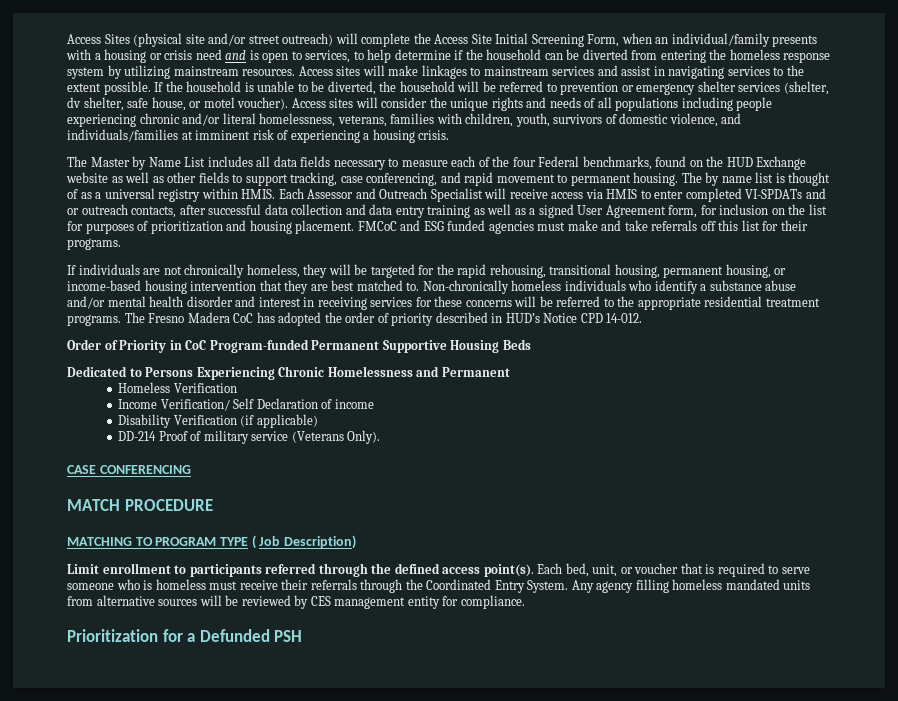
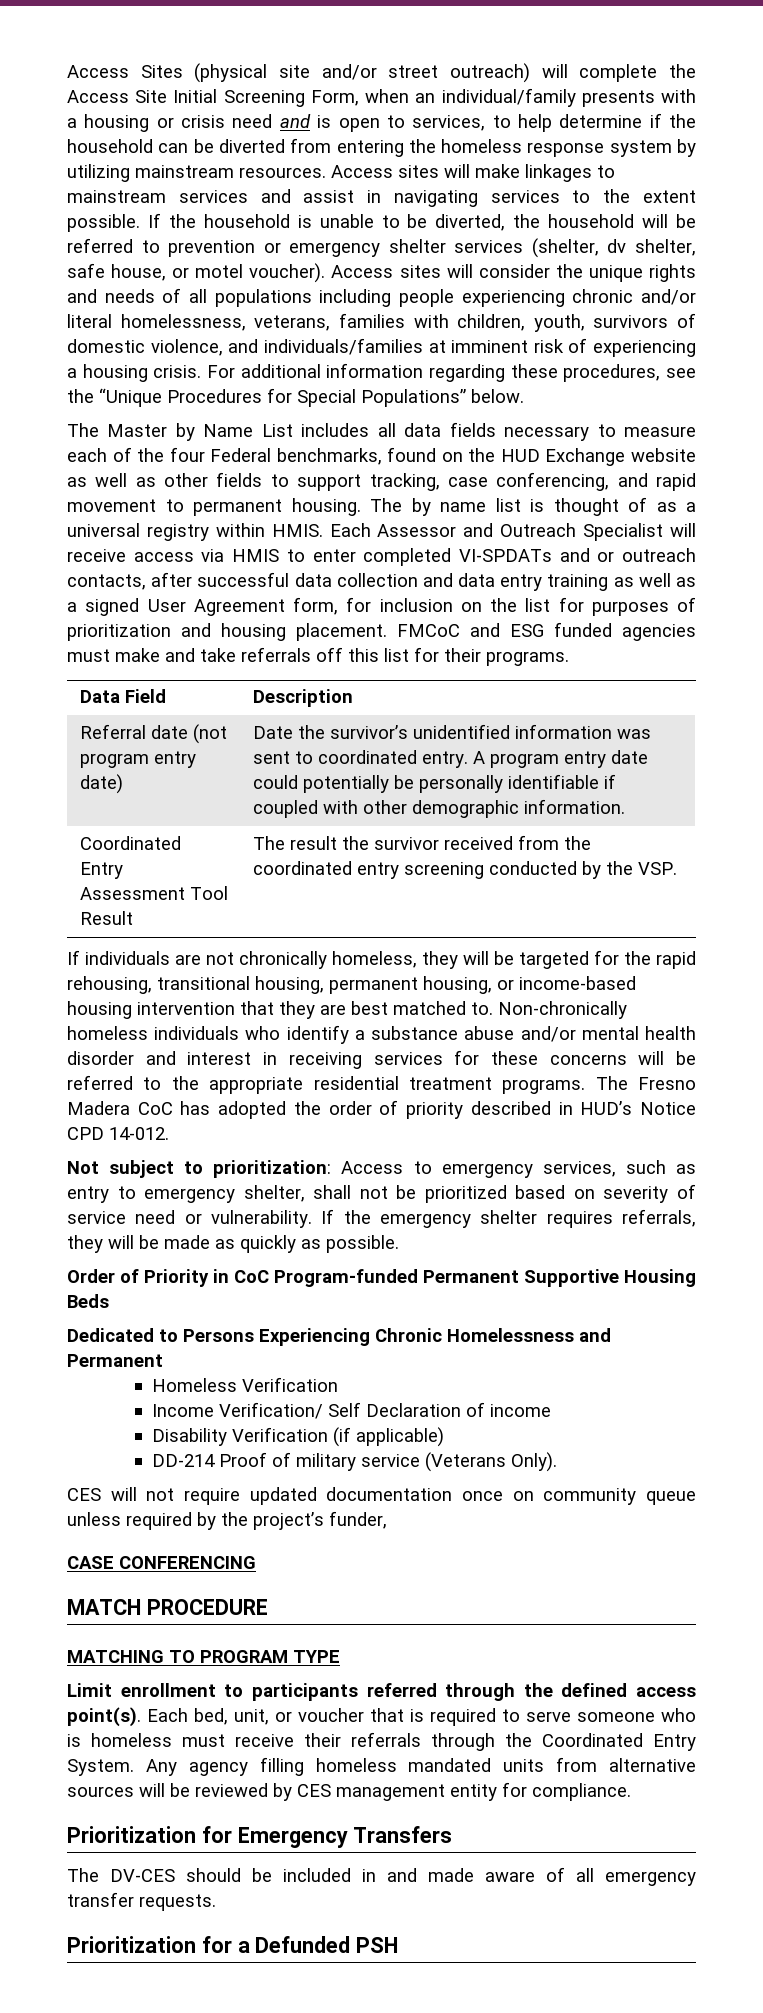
(450, 135) none -> [207,363,696,382] [67,388,524,407] For additional information regarding these procedures, see the “Unique Procedures for Special Populations” below.
(121, 244) none -> [79,689,166,703] [252,689,353,707] [79,724,227,744] [79,751,196,768] [79,774,123,794] [252,724,651,739] [252,750,648,768] [252,774,616,793] [252,799,625,818] [79,836,181,850] [79,862,123,879] [79,886,228,900] [79,911,133,925] [252,835,591,850] [252,861,677,879] // Data Field | Description // Referral date (not program entry date) | Date the survivor’s unidentified information was sent to coordinated entry. A program entry date could potentially be personally identifiable if coupled with other demographic information. // Coordinated Entry Assessment Tool Result | The result the survivor received from the coordinated entry screening conducted by the VSP.
(643, 318) none -> [67,1160,696,1178] [67,1184,696,1203] [67,1209,696,1228] [67,1235,399,1253] // Not subject to prioritization: Access to emergency services, such as entry to emergency shelter, shall not be prioritized based on severity of service need or vulnerability. If the emergency shelter requires referrals, they will be made as quickly as possible.
(381, 437) none -> [67,1487,696,1505] [67,1511,387,1530] // CES will not require updated documentation once on community queue unless required by the project’s funder,
[251,535,356,549] ( Job Description) -> (340, 1656) none
(525, 602) none -> [67,1826,453,1848] [67,1867,696,1886] [67,1892,216,1911] // Prioritization for Emergency Transfers // The DV-CES should be included in and made aware of all emergency transfer requests.

